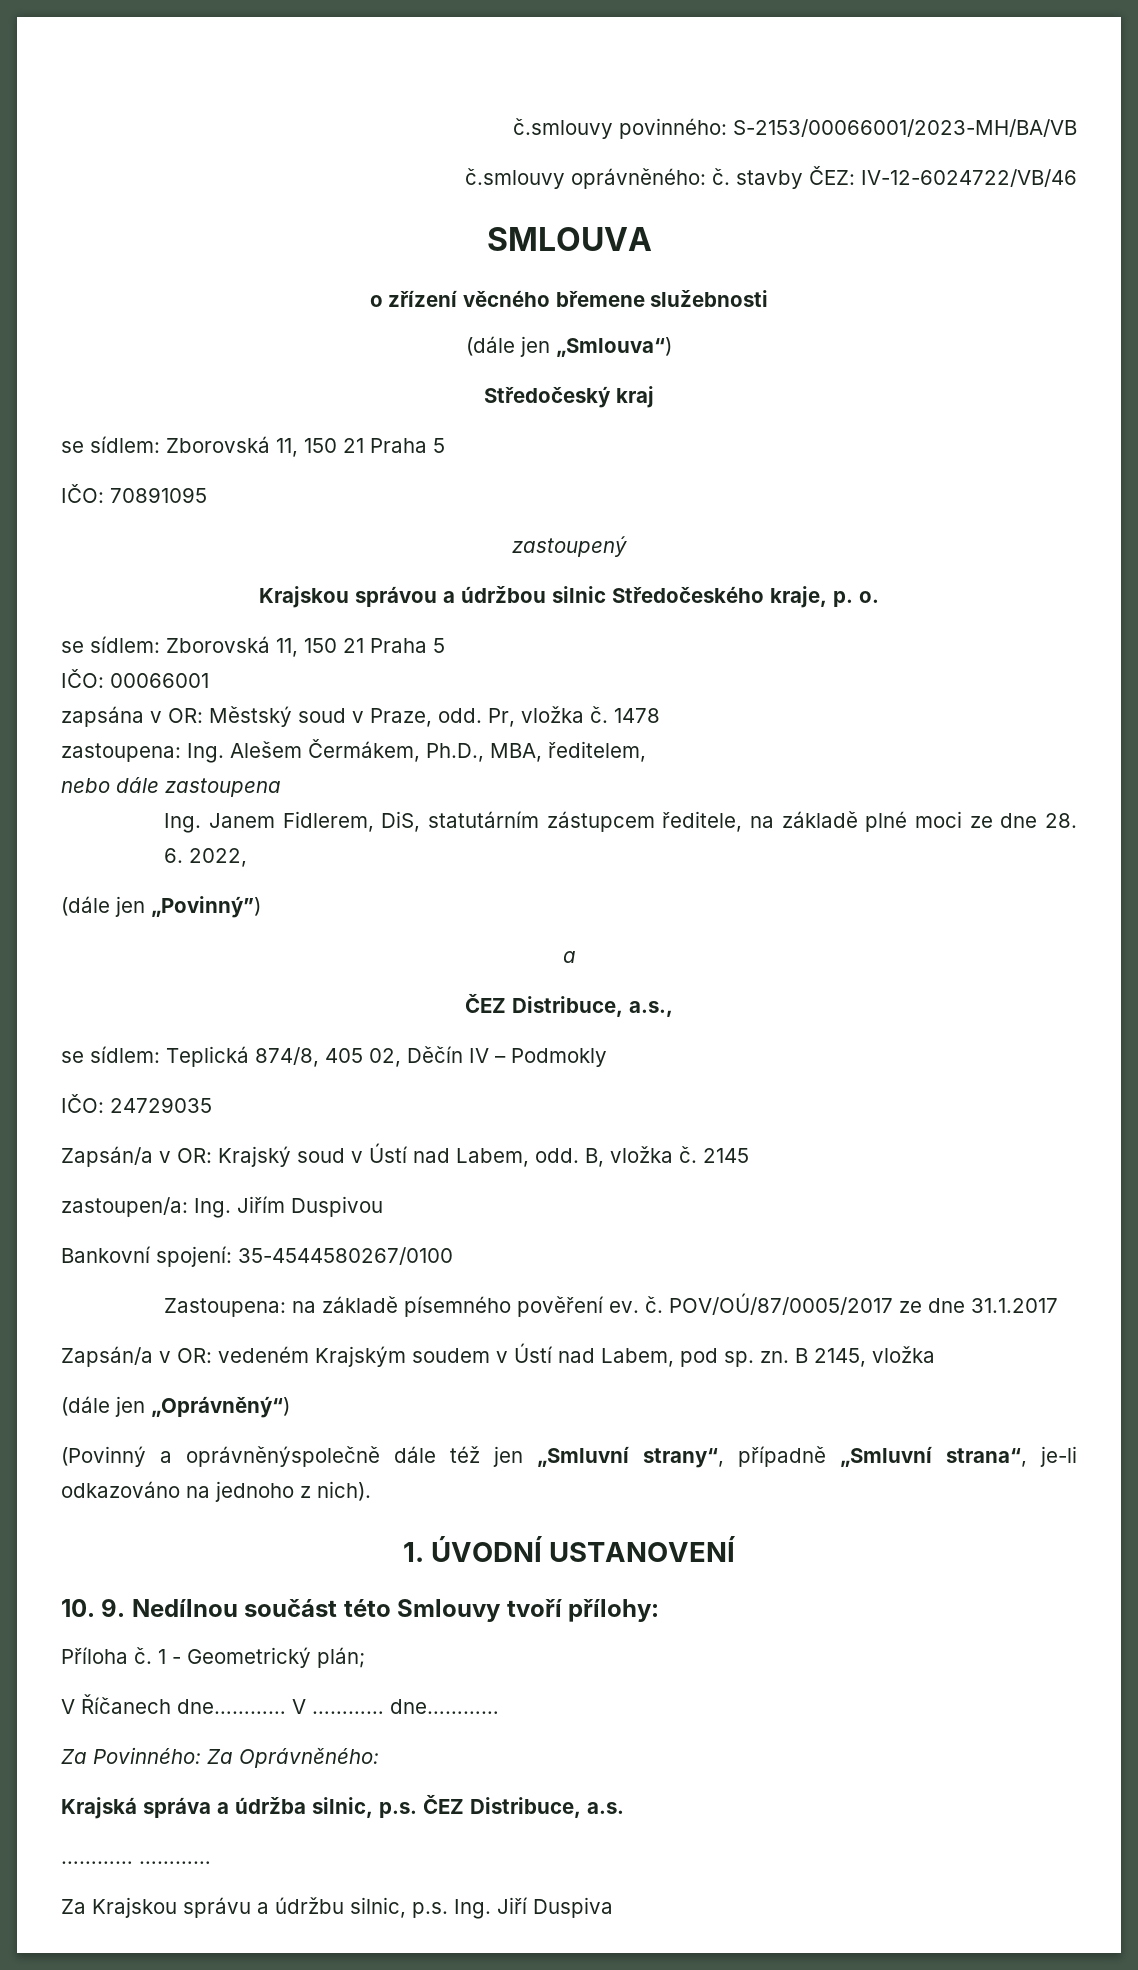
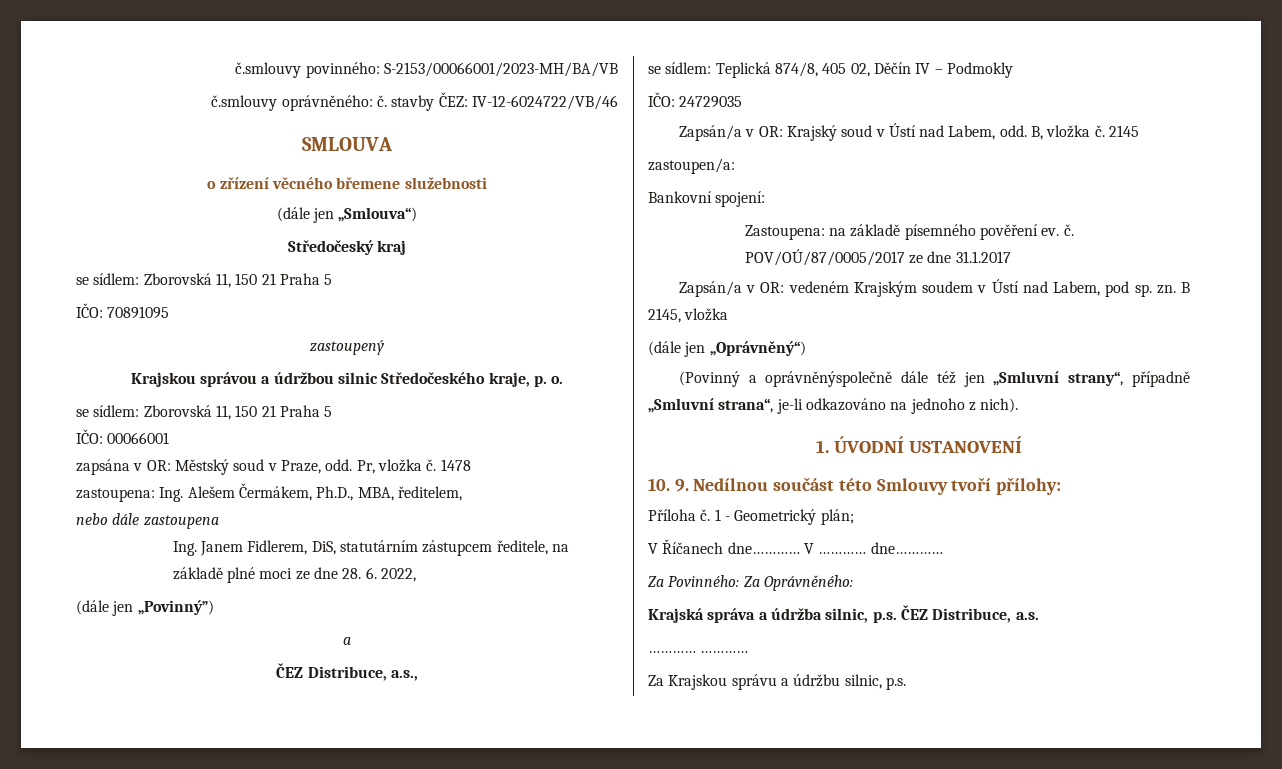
[194,1196,383,1218] Ing. Jiřím Duspivou -> (735, 166) none
[238,1247,453,1265] 35-4544580267/0100 -> (766, 199) none
[454,1897,613,1919] Ing. Jiří Duspiva -> (906, 683) none

